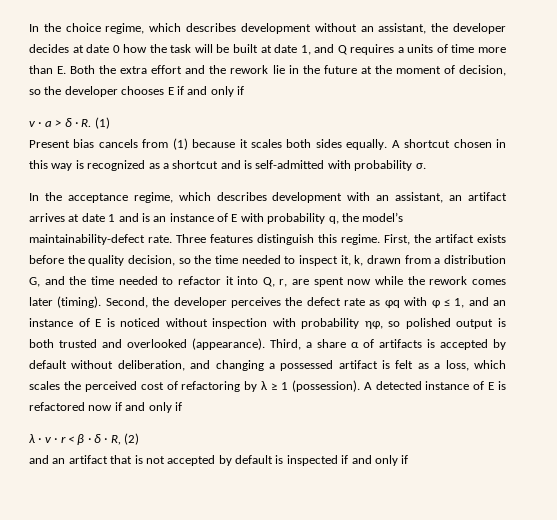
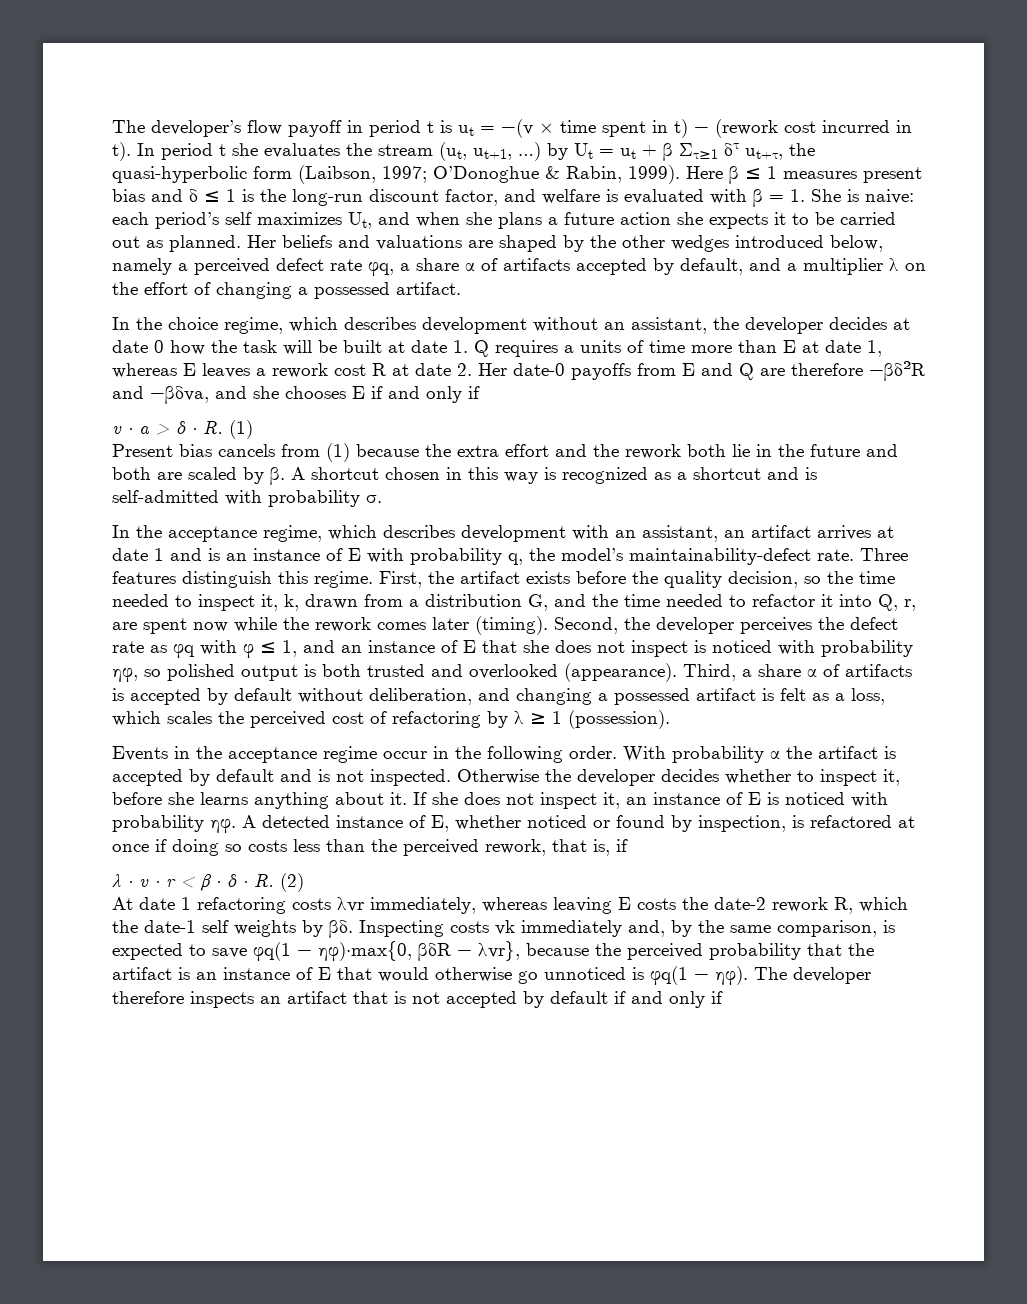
(29, 28) none -> [112,119,912,138] [112,142,815,161] [112,165,922,184] [112,189,914,207] [112,212,896,229] [112,235,883,252] [112,258,926,277] [112,282,461,299] The developer’s flow payoff in period t is ut = −(v × time spent in t) − (rework cost incurred in t). In period t she evaluates the stream (ut, ut+1, …) by Ut = ut + β Στ≥1 δτ ut+τ, the quasi-hyperbolic form (Laibson, 1997; O’Donoghue & Rabin, 1999). Here β ≤ 1 measures present bias and δ ≤ 1 is the long-run discount factor, and welfare is evaluated with β = 1. She is naive: each period’s self maximizes Ut, and when she plans a future action she expects it to be carried out as planned. Her beliefs and valuations are shaped by the other wedges introduced below, namely a perceived defect rate φq, a share α of artifacts accepted by default, and a multiplier λ on the effort of changing a possessed artifact. //
[300,44,335,55] 1, and -> [453,340,468,353] 1.
[57,65,507,76] [29,86,118,97] E. Both the extra effort and the rework lie in the future at the moment of decision, so the developer -> [783,340,882,357] [112,361,925,381] [112,386,279,404] E at date 1, whereas E leaves a rework cost R at date 2. Her date-0 payoffs from E and Q are therefore −βδ²R and −βδva, and she
[239,139,388,150] it scales both sides equally. -> [425,444,898,459] [112,467,285,485] the extra effort and the rework both lie in the future and both are scaled by β.
[106,318,268,329] is noticed without inspection -> [482,640,772,657] that she does not inspect is noticed
[363,381,506,390] [29,402,172,413] A detected instance of E is refactored now if and only -> [112,746,896,763] [112,769,900,786] [112,792,888,809] [112,815,915,834] [112,839,610,856] // Events in the acceptance regime occur in the following order. With probability α the artifact is accepted by default and is not inspected. Otherwise the developer decides whether to inspect it, before she learns anything about it. If she does not inspect it, an instance of E is noticed with probability ηφ. A detected instance of E, whether noticed or found by inspection, is refactored at once if doing so costs less than the perceived rework, that is,
[110,435,121,445] R, -> [254,874,274,887] R.
[29,455,49,464] and -> [112,897,908,914] [112,920,895,938] [112,941,874,962] [112,966,871,986] [112,991,254,1008] At date 1 refactoring costs λvr immediately, whereas leaving E costs the date-2 rework R, which the date-1 self weights by βδ. Inspecting costs vk immediately and, by the same comparison, is expected to save φq(1 − ηφ)·max{0, βδR − λvr}, because the perceived probability that the artifact is an instance of E that would otherwise go unnoticed is φq(1 − ηφ). The developer therefore inspects
[275,455,338,466] is inspected -> (608, 997) none

